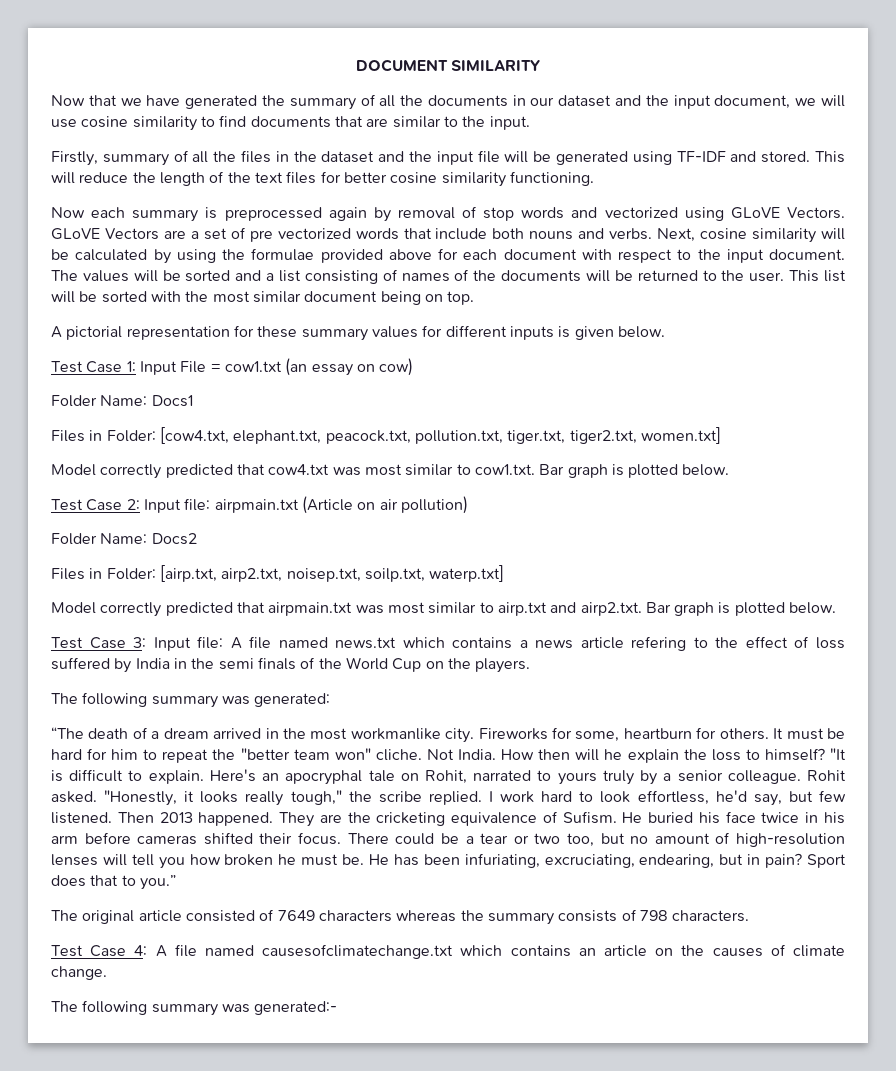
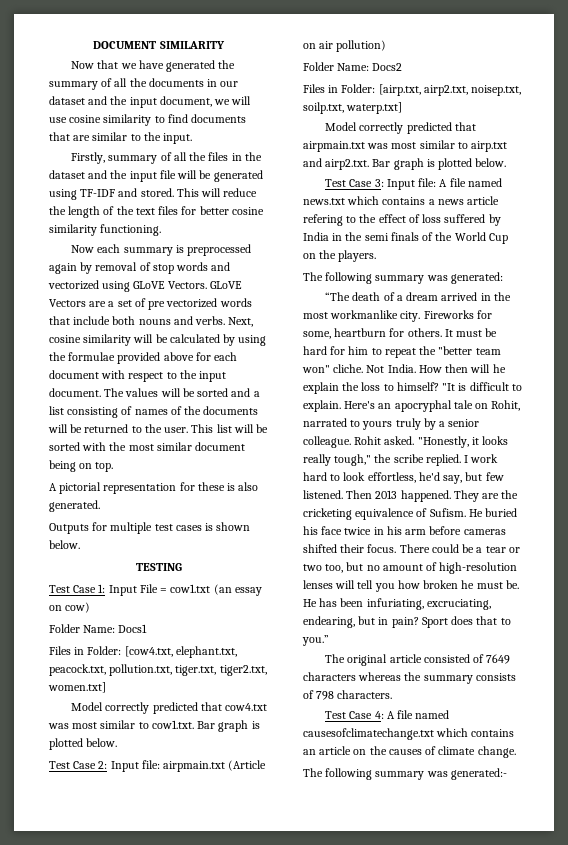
[301,325,665,341] summary values for different inputs is given below. -> [227,482,259,491] [49,500,100,512] [49,522,251,534] [49,540,80,549] [135,563,182,571] is also generated. // Outputs for multiple test cases is shown below. // TESTING

